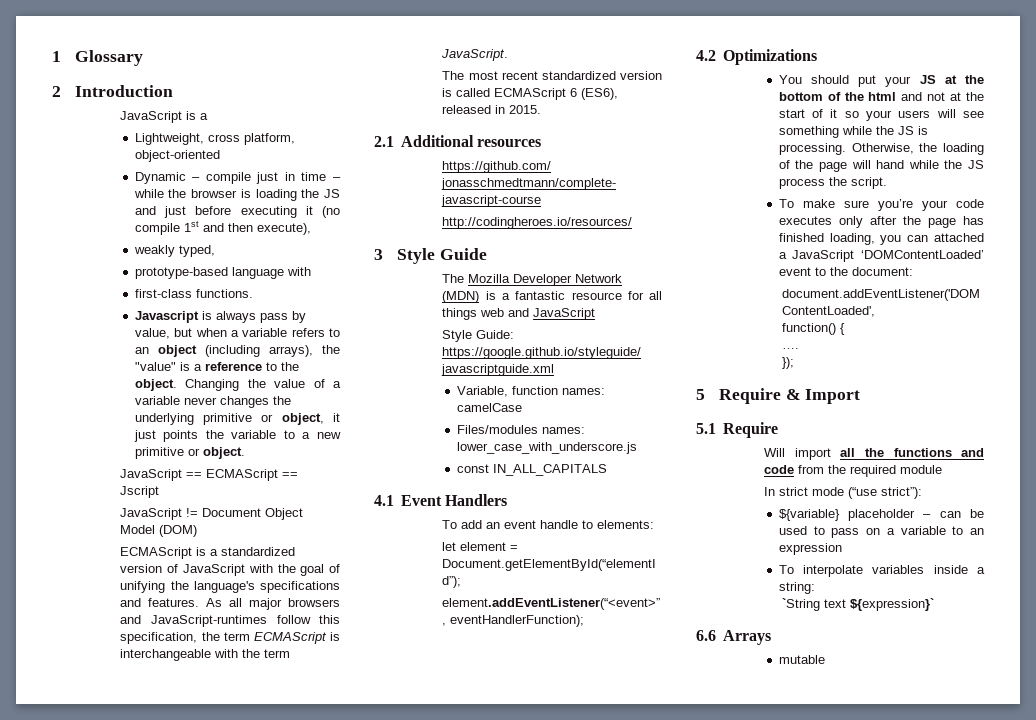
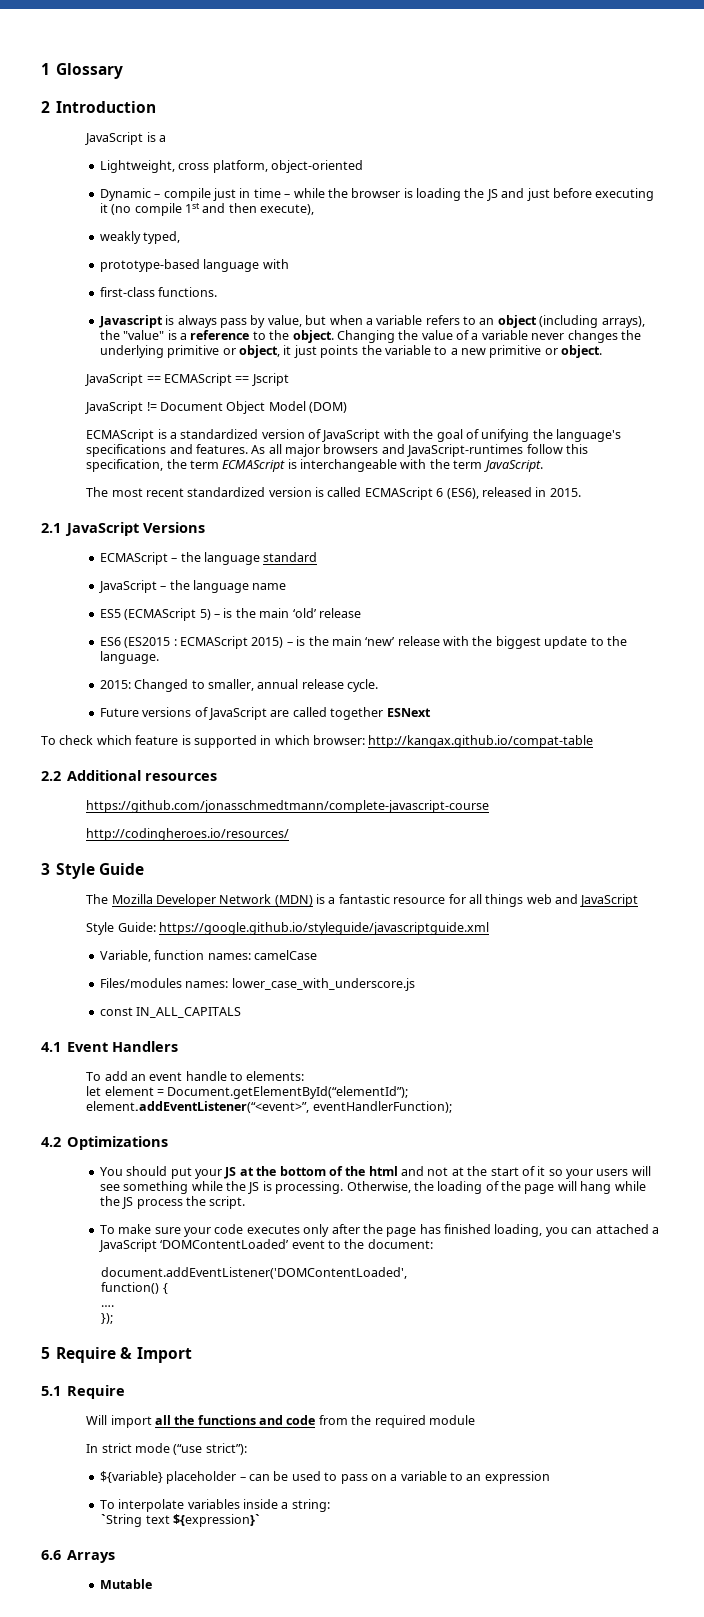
(394, 141) none -> [65,522,206,536] [99,552,318,565] [98,580,287,593] [99,608,361,621] [99,636,627,649] [99,651,159,664] [99,679,379,692] [99,707,431,720] [41,735,594,748] [41,771,61,781] JavaScript Versions // ECMAScript – the language standard // JavaScript – the language name // ES5 (ECMAScript 5) – is the main ‘old’ release // ES6 (ES2015 : ECMAScript 2015) – is the main ‘new’ release with the biggest update to the language. // 2015: Changed to smaller, annual release cycle. // Future versions of JavaScript are called together ESNext // To check which feature is supported in which browser: http://kangax.github.io/compat-table // 2.2
[876,160,905,169] hand -> [580,1181,612,1194] hang
[877,199,913,211] you’re -> (181, 1230) none
[778,655,825,664] mutable -> [99,1579,152,1589] Mutable

